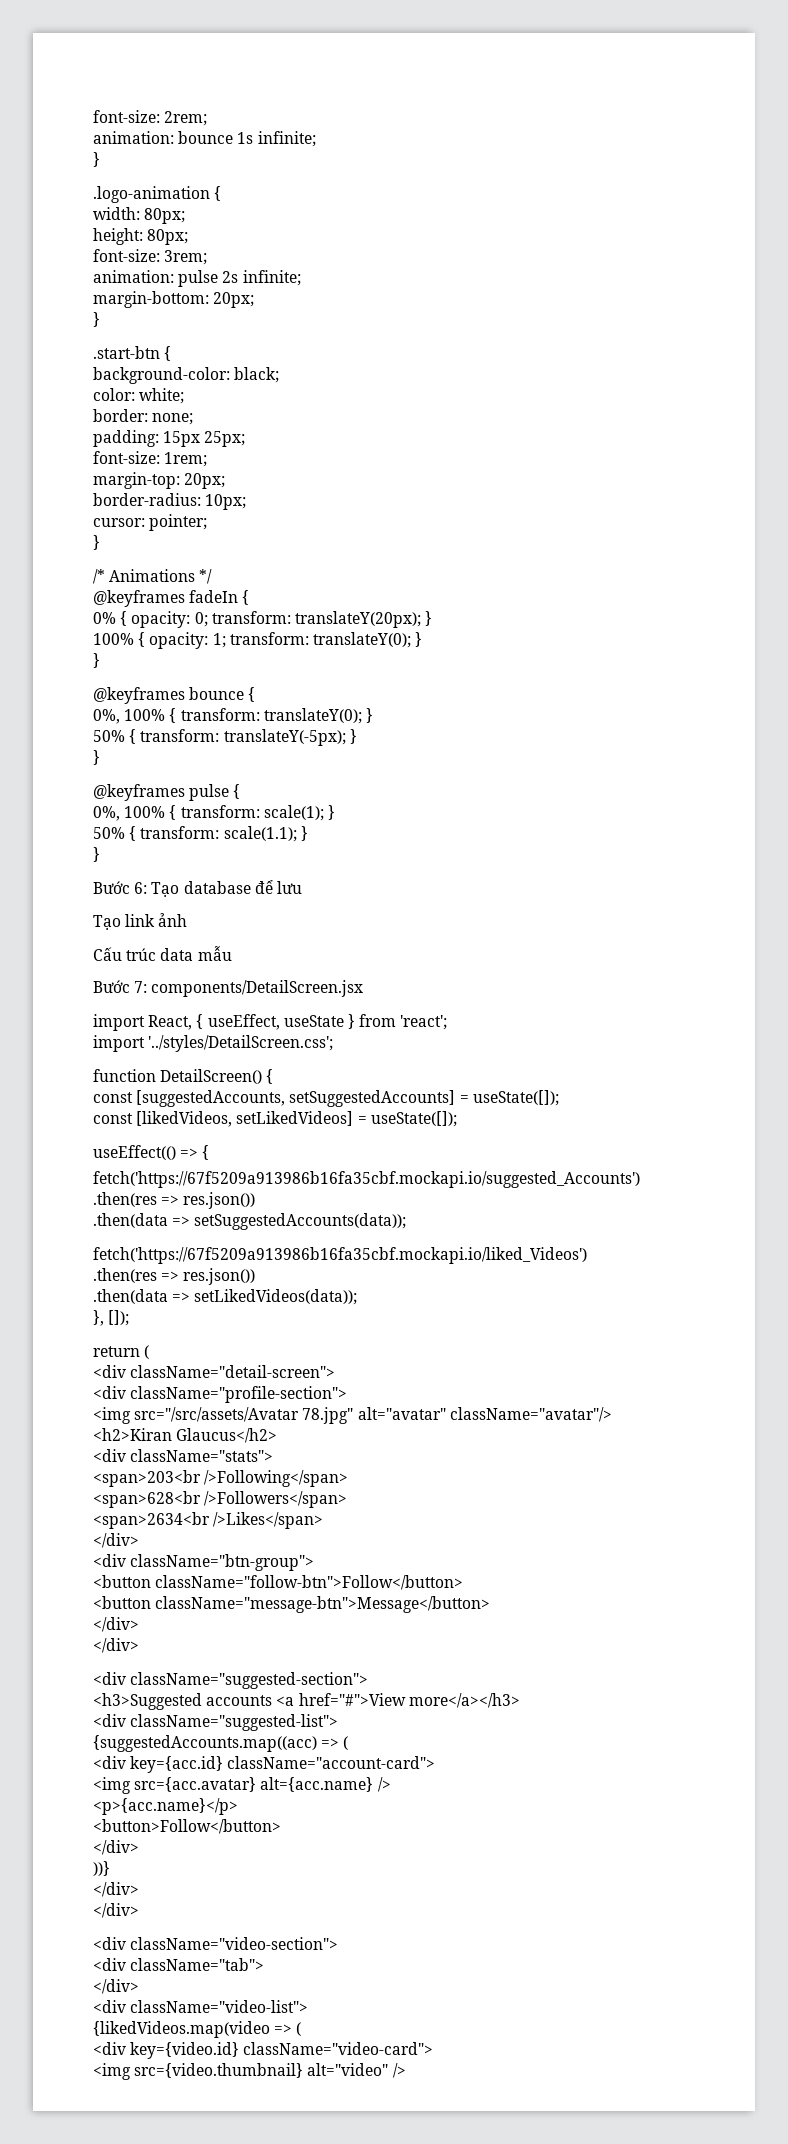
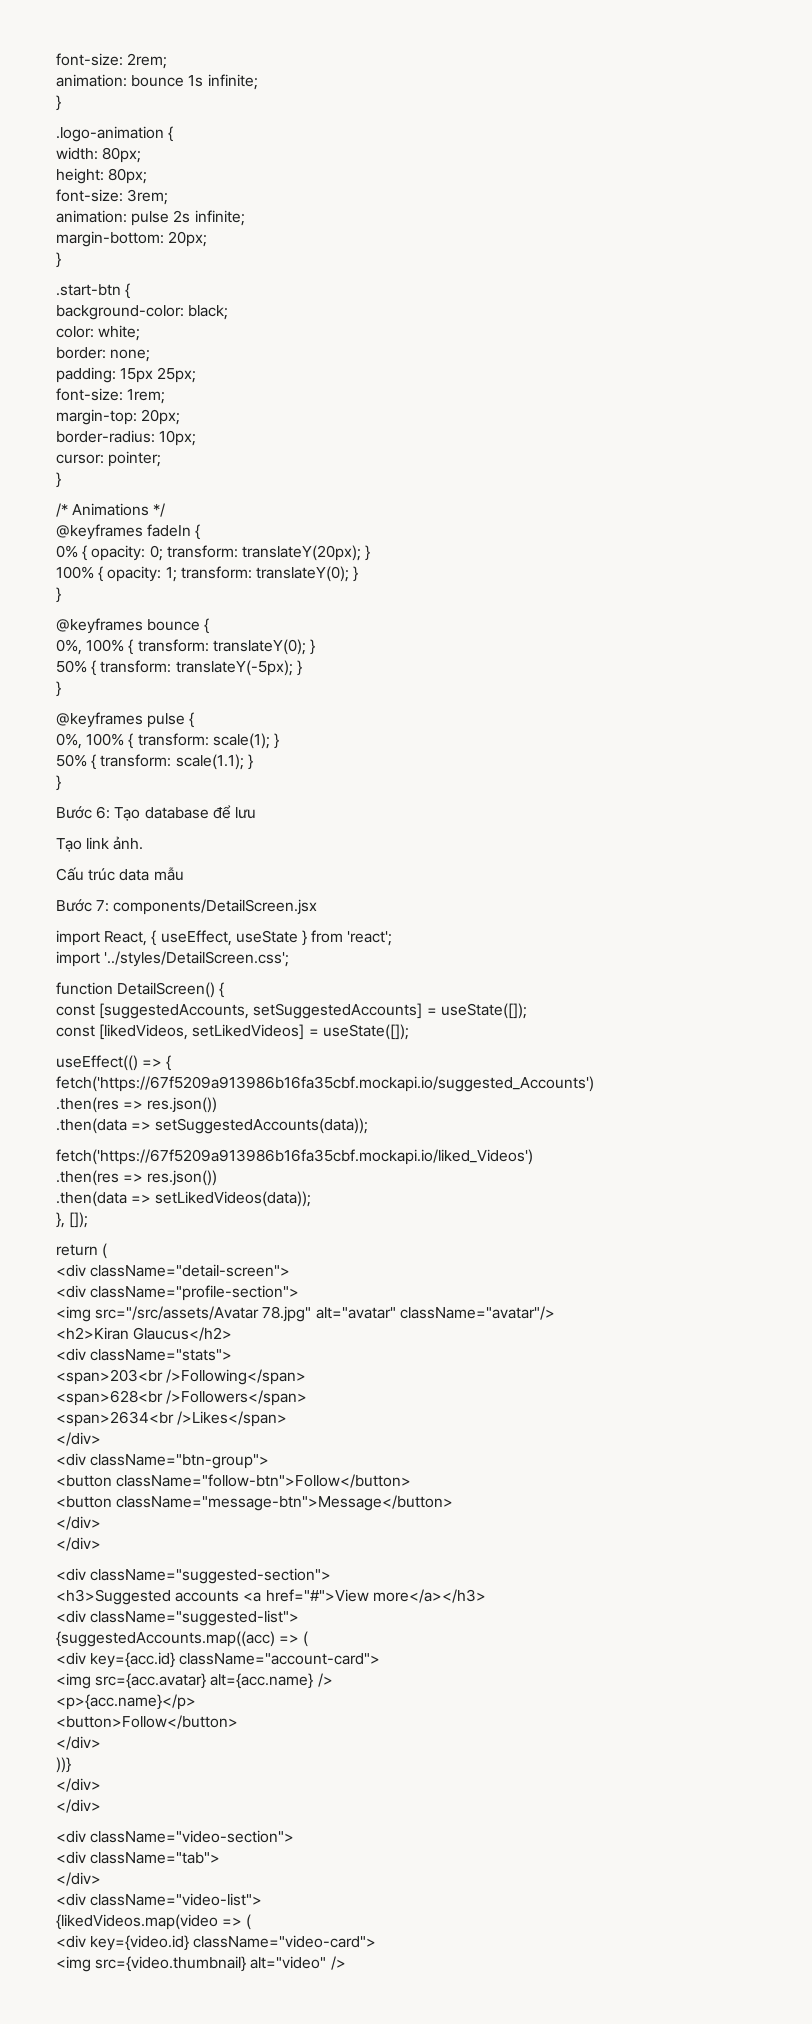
[158,913,188,927] ảnh -> [113,836,144,850] ảnh.

